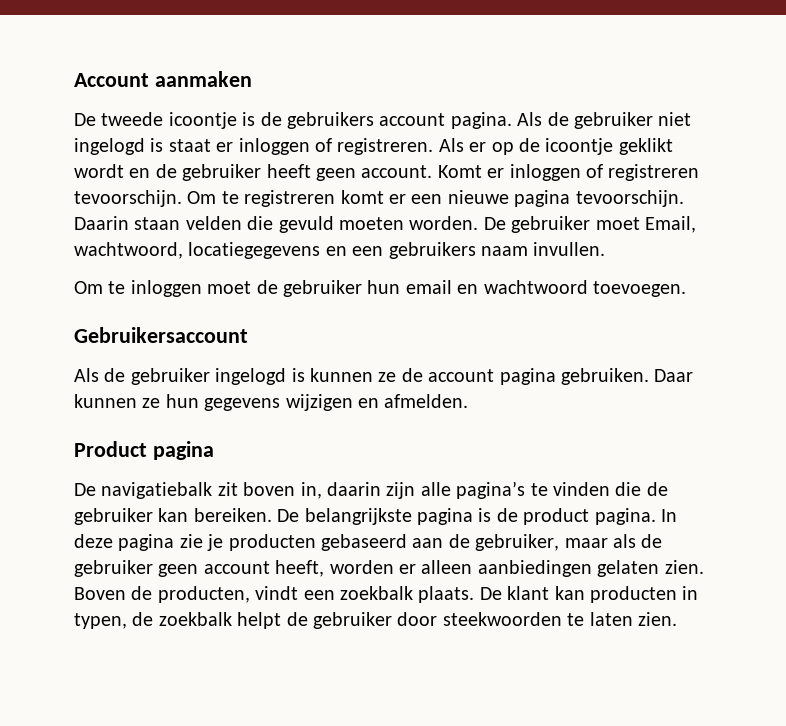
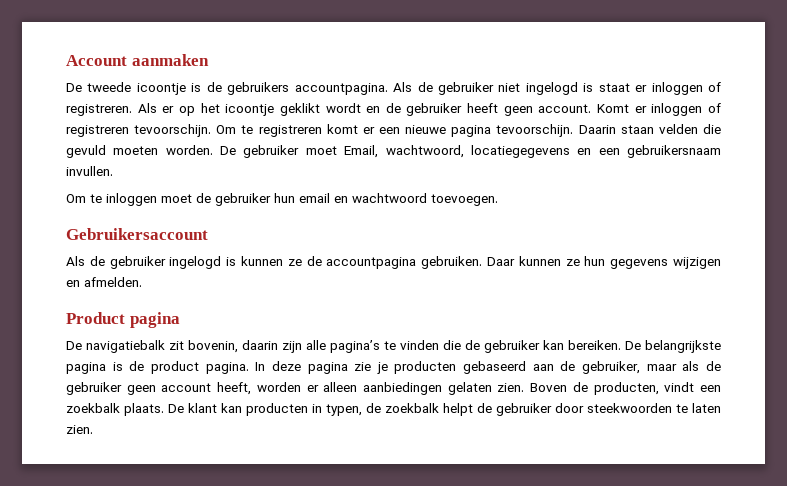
[379,112,512,129] account pagina. -> [294,83,388,95] accountpagina.
[518,138,540,152] de -> [200,103,220,113] het
[388,242,528,259] gebruikers naam -> [627,145,722,158] gebruikersnaam
[428,368,556,385] account pagina -> [326,257,417,269] accountpagina
[243,482,322,499] boven in, -> [188,340,238,353] bovenin,

